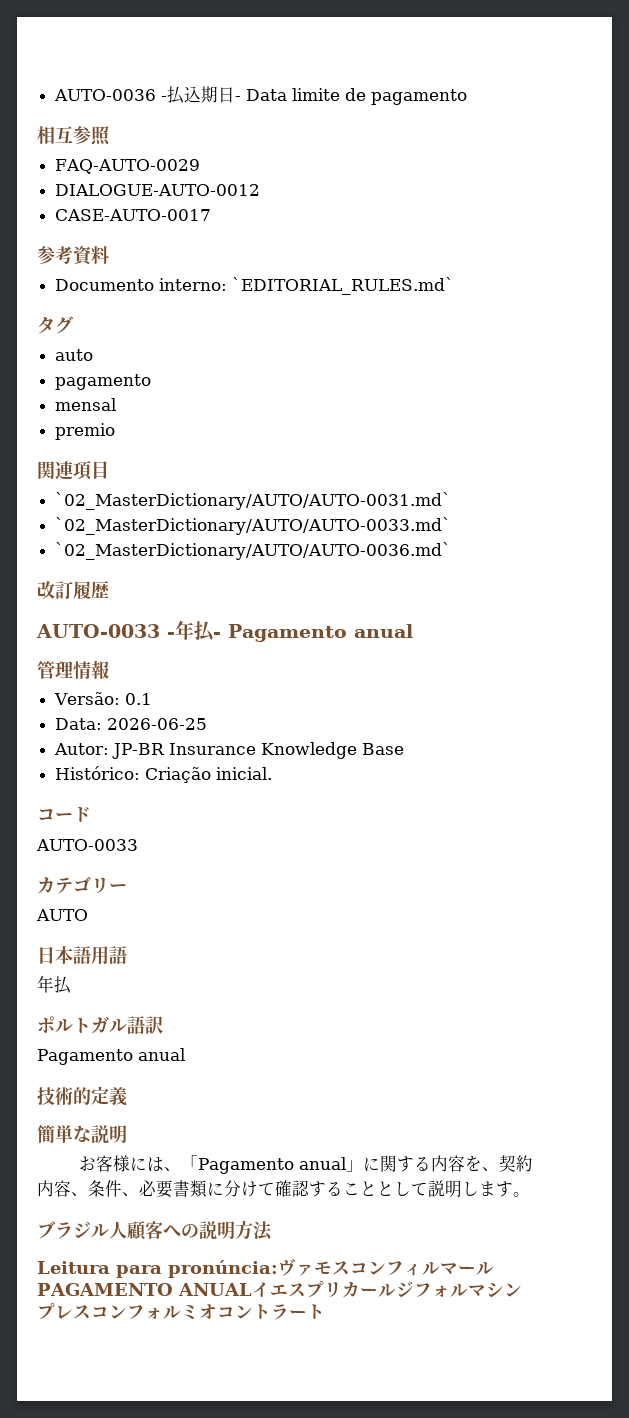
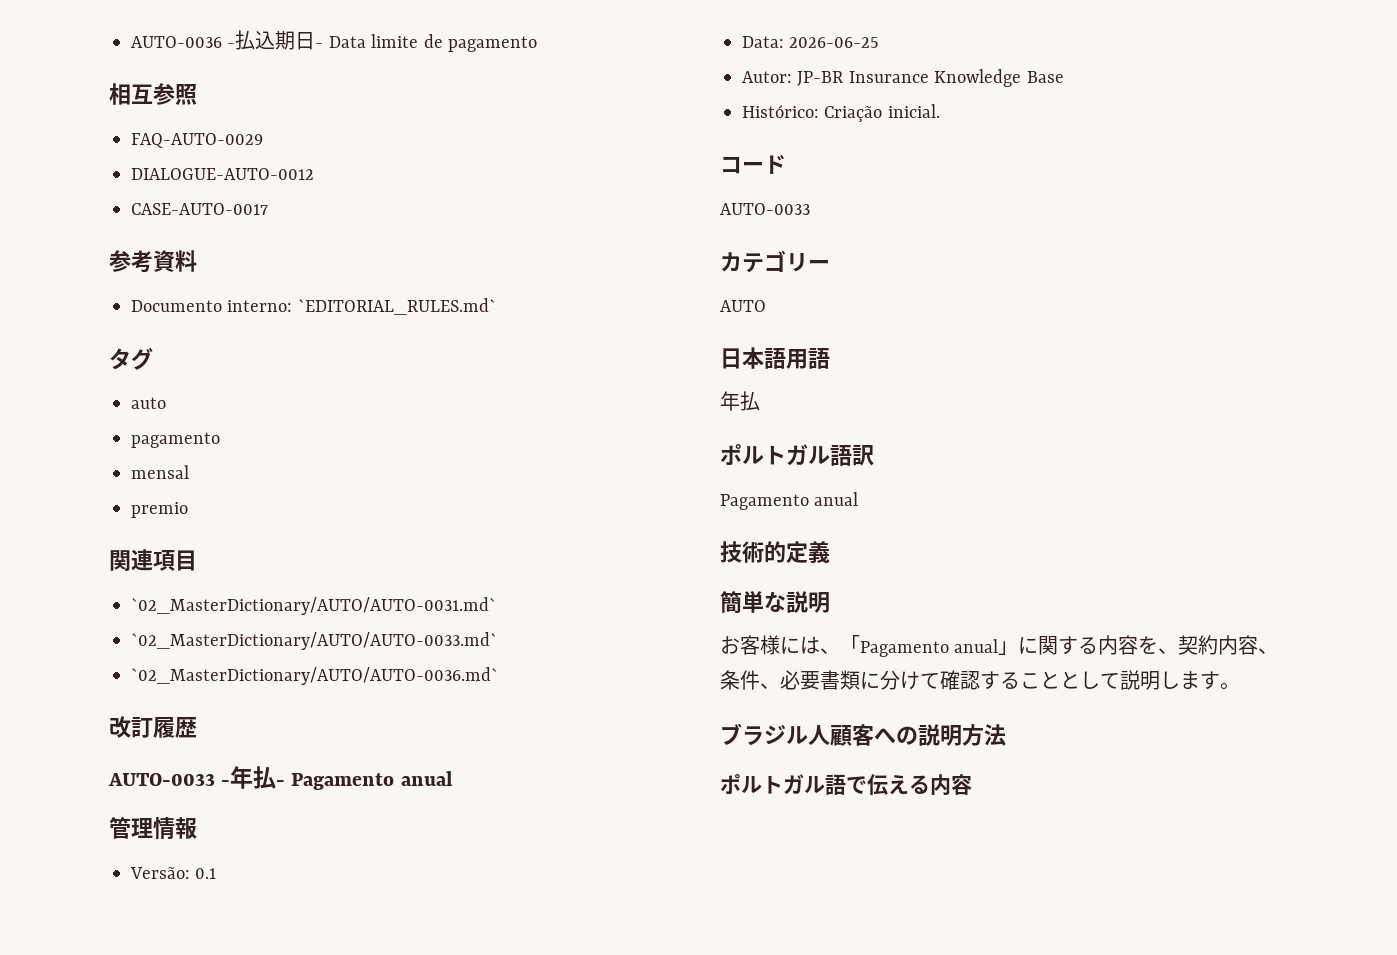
[37,1259,494,1278] [37,1281,522,1298] [37,1303,325,1320] Leitura para pronúncia:ヴァモスコンフィルマールPAGAMENTO ANUALイエスプリカールジフォルマシンプレスコンフォルミオコントラート -> [720,774,972,796] ポルトガル語で伝える内容

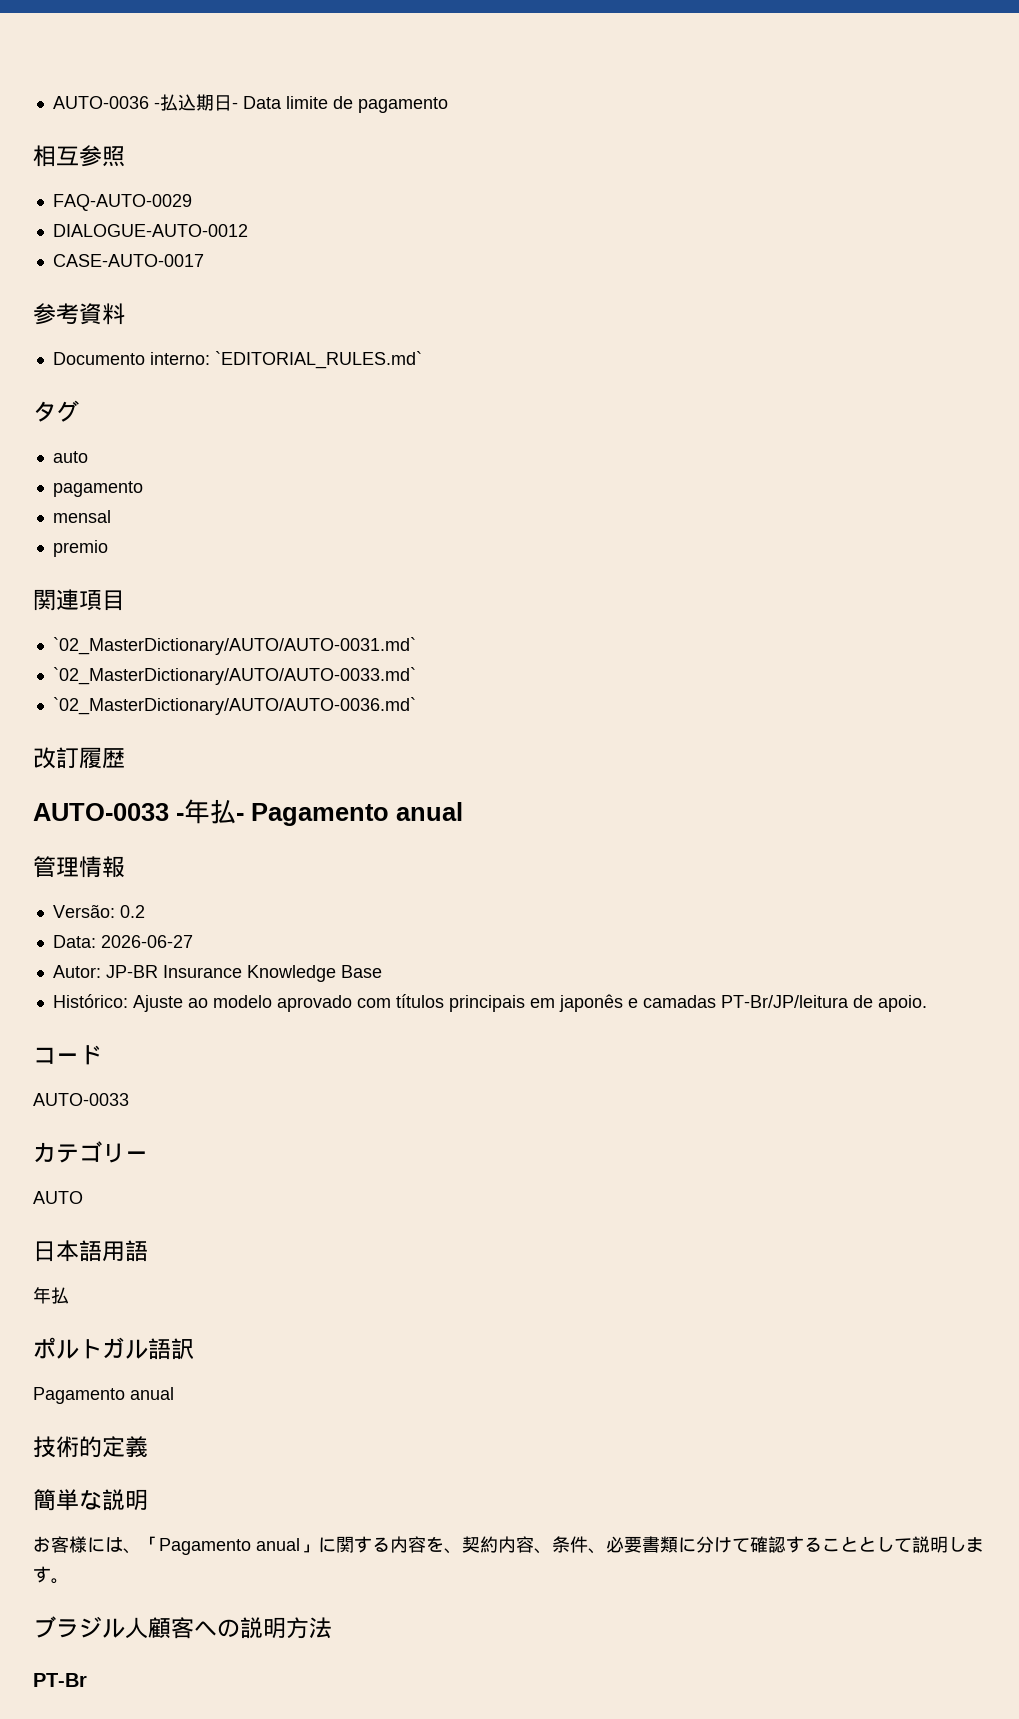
[195,868,217,879] 0.1 -> [119,905,145,918] 0.2
[789,37,880,48] 2026-06-25 -> [100,935,193,948] 2026-06-27
[824,104,940,122] Criação inicial. -> [132,994,927,1012] Ajuste ao modelo aprovado com títulos principais em japonês e camadas PT-Br/JP/leitura de apoio.
[720,774,972,796] ポルトガル語で伝える内容 -> [33,1673,87,1687] PT-Br

